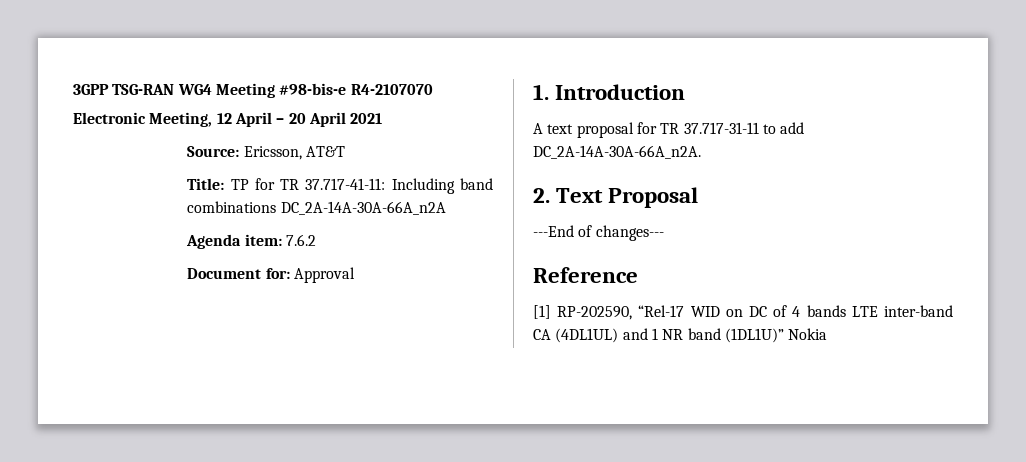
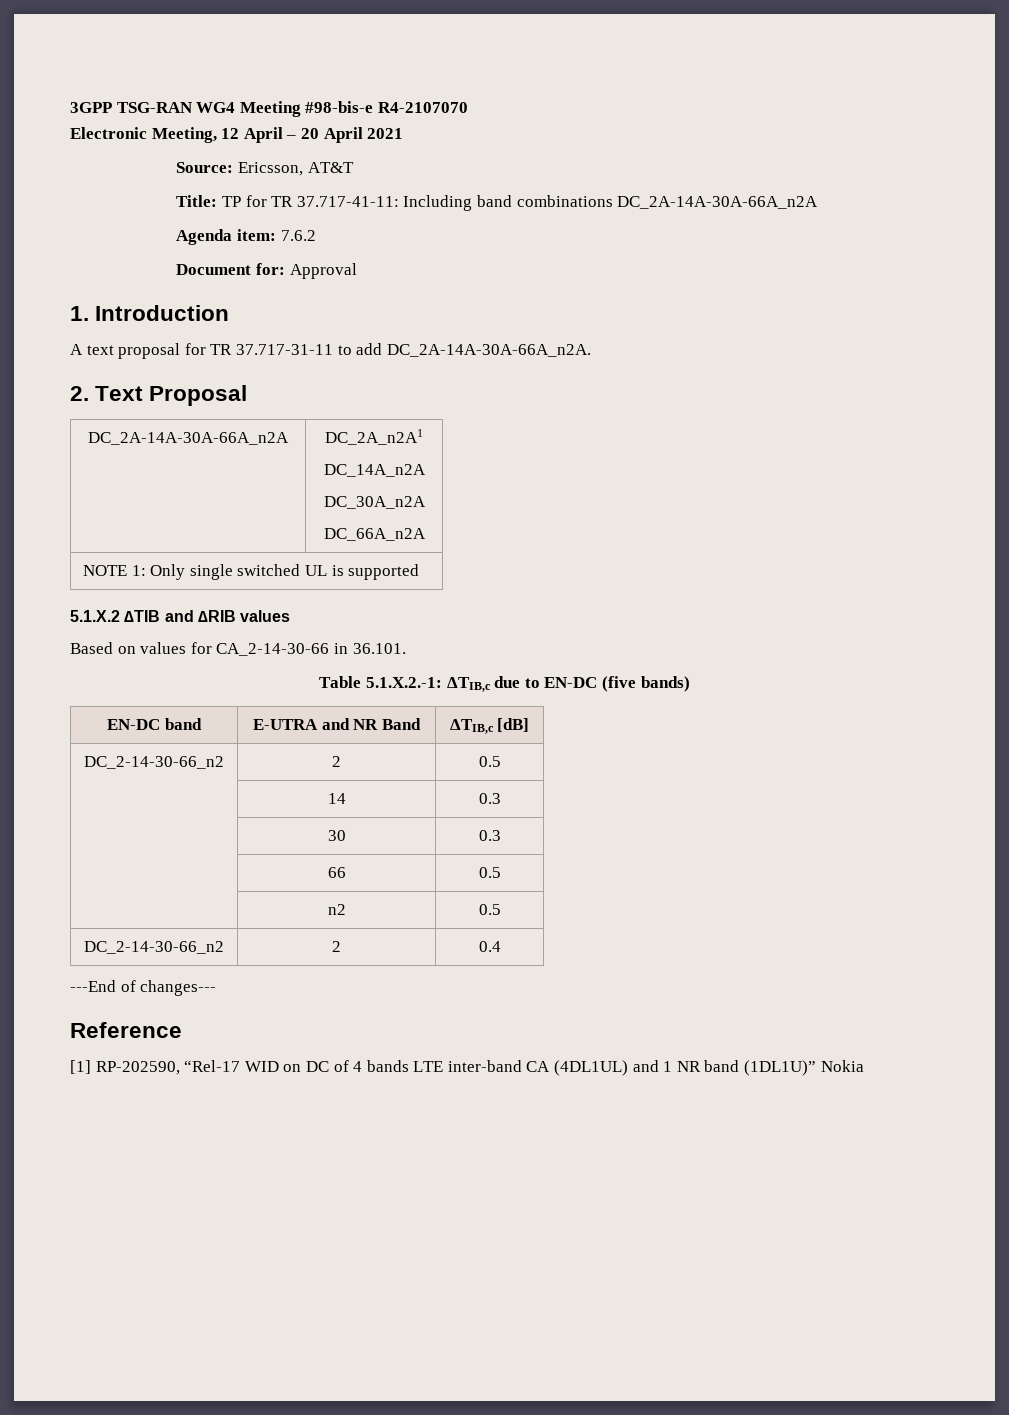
(699, 197) none -> [88,432,289,445] [325,429,423,445] [323,464,426,477] [323,496,426,509] [323,528,426,541] [83,564,420,580] [70,610,291,622] [70,642,406,656] [319,676,690,692] [107,718,202,730] [253,718,421,730] [449,718,530,734] [84,756,224,769] [332,756,341,767] [478,756,501,767] [327,793,346,804] [478,793,501,804] [327,830,346,841] [478,830,501,841] [327,867,346,878] [478,867,501,878] [327,904,346,915] [478,904,501,915] [84,941,224,954] [332,941,341,952] [478,941,501,952] // DC_2A-14A-30A-66A_n2A | DC_2A_n2A1 // DC_14A_n2A // DC_30A_n2A // DC_66A_n2A // NOTE 1: Only single switched UL is supported // 5.1.X.2 ∆TIB and ∆RIB values // Based on values for CA_2-14-30-66 in 36.101. // Table 5.1.X.2.-1: ΔTIB,c due to EN-DC (five bands) // EN-DC band | E-UTRA and NR Band | ΔTIB,c [dB] // DC_2-14-30-66_n2 | 2 | 0.5 // | 14 | 0.3 // | 30 | 0.3 // | 66 | 0.5 // | n2 | 0.5 // DC_2-14-30-66_n2 | 2 | 0.4

